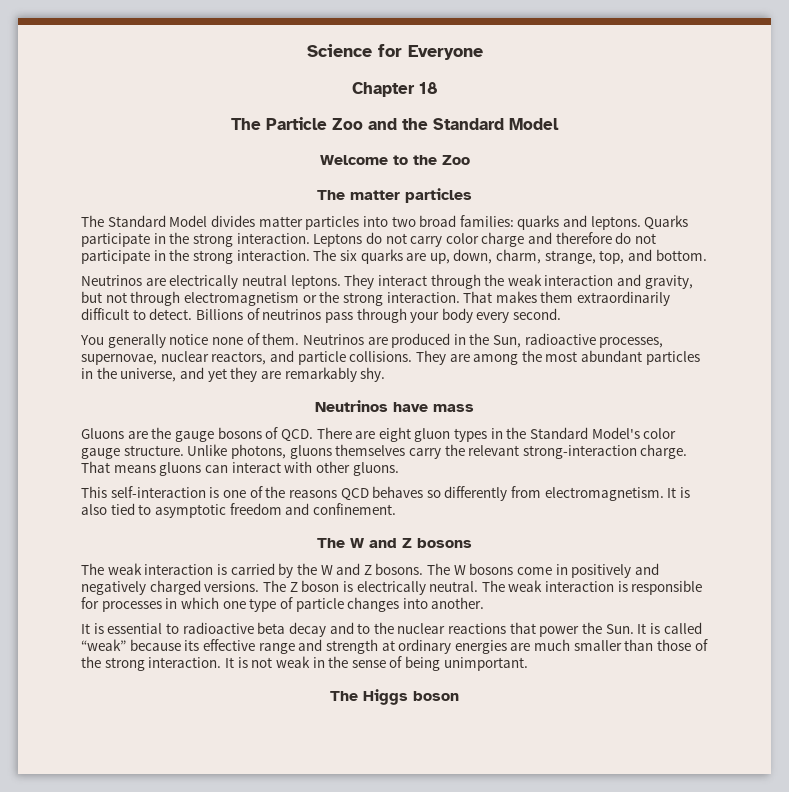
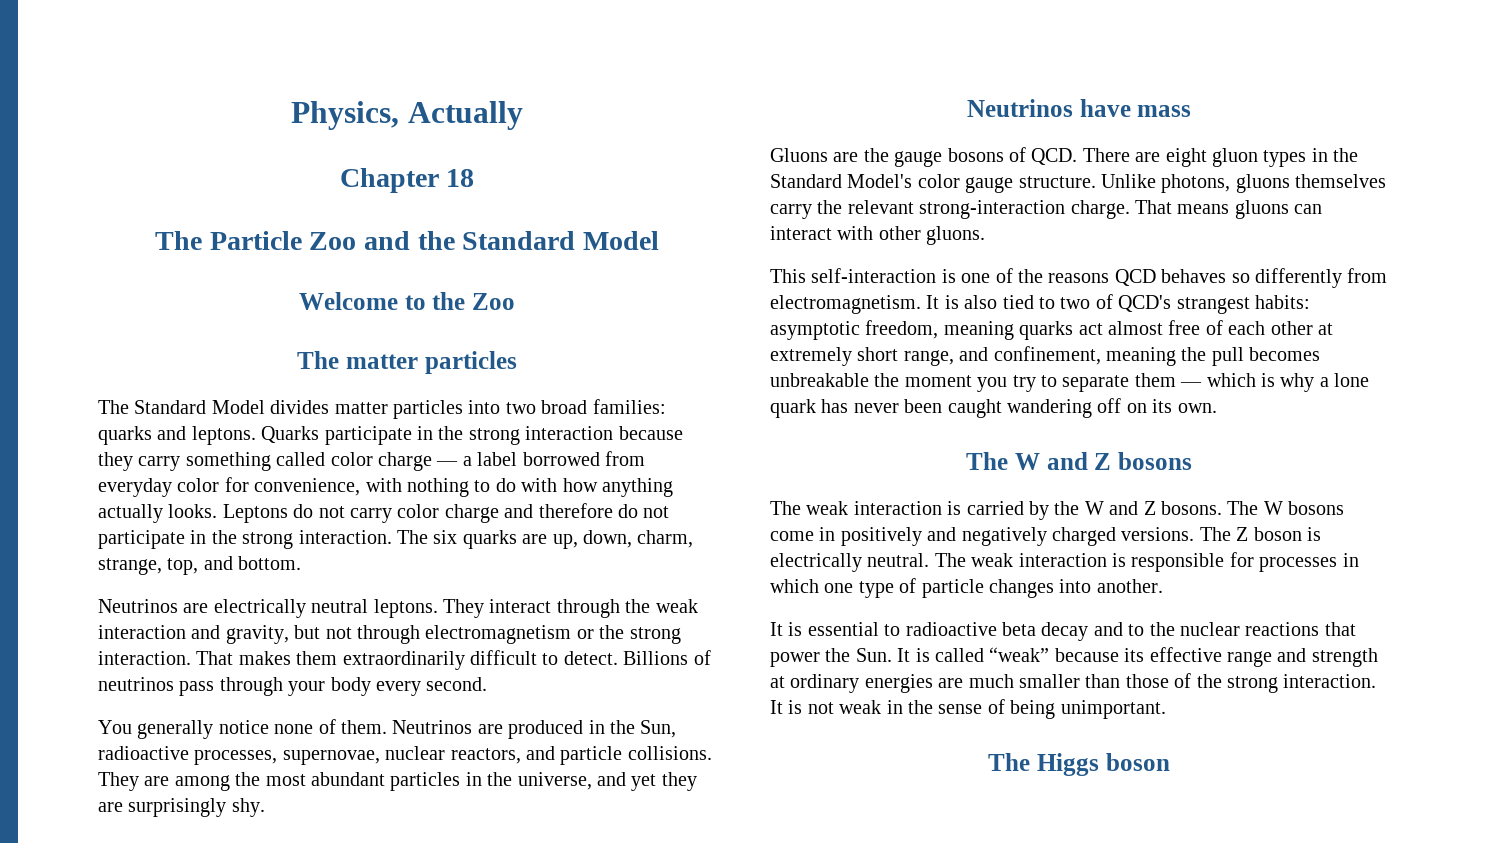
[306,44,483,60] Science for Everyone -> [291,101,523,130] Physics, Actually
[236,233,310,244] interaction. -> [525,426,683,440] [98,451,645,471] [98,477,673,497] [98,504,218,523] interaction because they carry something called color charge — a label borrowed from everyday color for convenience, with nothing to do with how anything actually looks.
[284,367,357,382] remarkably -> [128,798,227,817] surprisingly
[154,503,396,518] asymptotic freedom and confinement. -> [1060,294,1310,314] [770,320,1333,340] [770,346,1321,366] [770,373,1370,392] [770,398,1217,418] two of QCD's strangest habits: asymptotic freedom, meaning quarks act almost free of each other at extremely short range, and confinement, meaning the pull becomes unbreakable the moment you try to separate them — which is why a lone quark has never been caught wandering off on its own.

